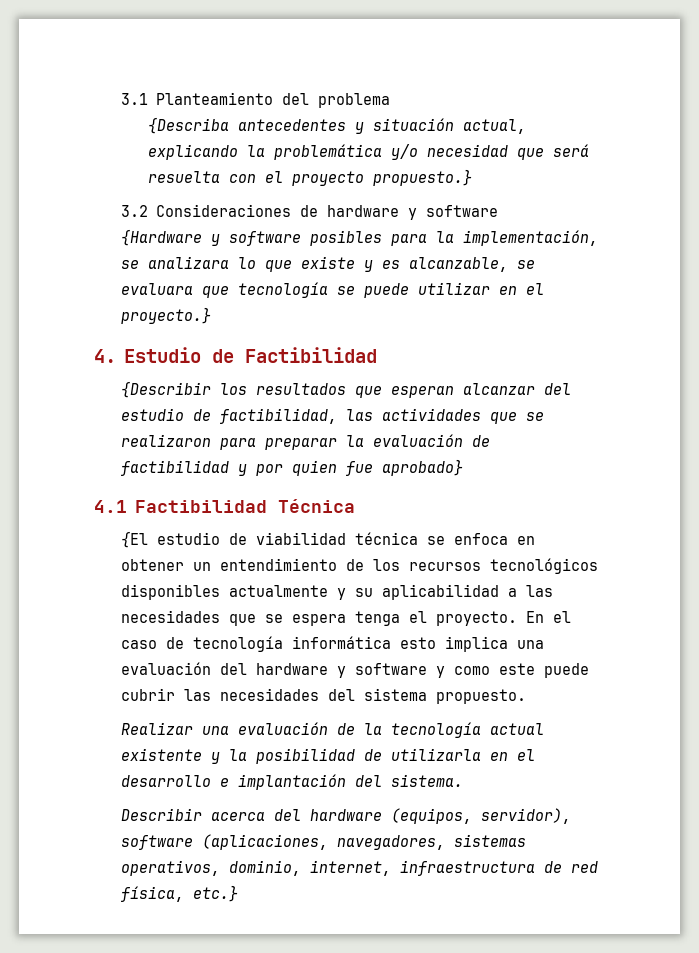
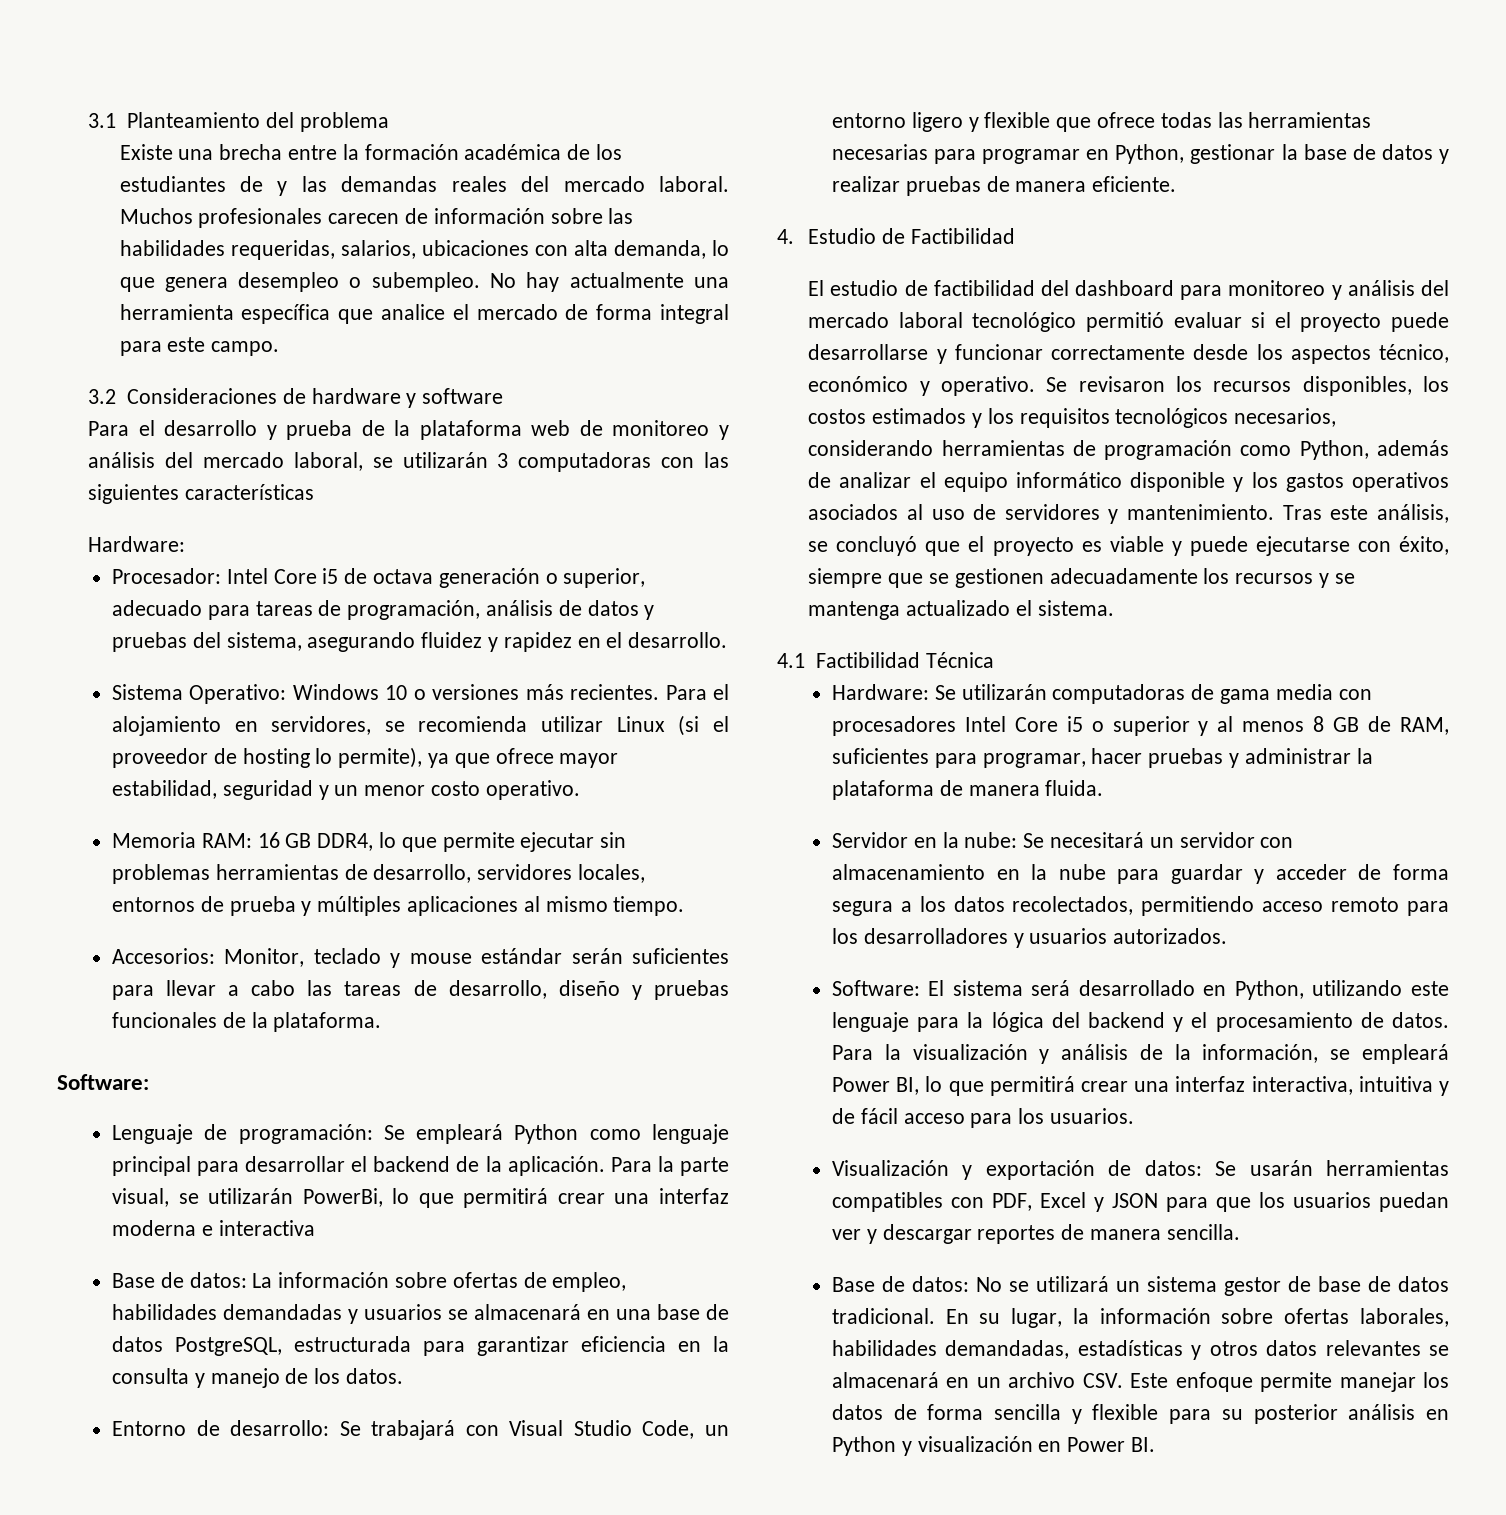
[148,117,527,134] [148,144,590,160] [148,169,473,186] {Describa antecedentes y situación actual, explicando la problemática y/o necesidad que será resuelta con el proyecto propuesto.} -> [119,144,622,160] [119,176,729,196] [119,208,634,228] [119,240,729,260] [119,272,729,292] [119,304,729,324] [119,337,280,356] Existe una brecha entre la formación académica de los estudiantes de y las demandas reales del mercado laboral. Muchos profesionales carecen de información sobre las habilidades requeridas, salarios, ubicaciones con alta demanda, lo que genera desempleo o subempleo. No hay actualmente una herramienta específica que analice el mercado de forma integral para este campo.
[121,229,599,246] [121,256,536,272] [121,282,545,298] [121,307,212,324] [94,347,377,363] [121,381,572,398] [121,408,545,424] [121,434,491,450] [121,459,464,476] [94,499,355,513] [121,531,536,548] [121,558,599,574] [121,584,554,600] [121,610,572,626] [121,636,545,652] [121,662,590,678] [121,688,527,704] [121,722,545,738] [121,748,536,764] [121,774,464,790] [121,808,572,824] [121,834,527,850] [121,860,599,876] [121,885,239,902] {Hardware y software posibles para la implementación, se analizara lo que existe y es alcanzable, se evaluara que tecnología se puede utilizar en el proyecto.} // 4. Estudio de Factibilidad // {Describir los resultados que esperan alcanzar del estudio de factibilidad, las actividades que se realizaron para preparar la evaluación de factibilidad y por quien fue aprobado} // 4.1 Factibilidad Técnica // {El estudio de viabilidad técnica se enfoca en obtener un entendimiento de los recursos tecnológicos disponibles actualmente y su aplicabilidad a las necesidades que se espera tenga el proyecto. En el caso de tecnología informática esto implica una evaluación del hardware y software y como este puede cubrir las necesidades del sistema propuesto. // Realizar una evaluación de la tecnología actual existente y la posibilidad de utilizarla en el desarrollo e implantación del sistema. // Describir acerca del hardware (equipos, servidor), software (aplicaciones, navegadores, sistemas operativos, dominio, internet, infraestructura de red física, etc.} -> [88,420,729,440] [88,452,729,472] [88,484,315,504] [88,536,186,552] [111,568,646,588] [111,600,655,620] [111,632,728,652] [111,684,729,704] [111,715,730,736] [111,747,619,768] [111,780,580,800] [111,832,627,852] [111,864,645,884] [111,896,685,916] [111,948,730,968] [111,980,729,1000] [111,1012,382,1032] [57,1074,149,1090] [111,1124,729,1144] [111,1156,729,1176] [111,1188,729,1208] [111,1220,315,1236] [111,1272,627,1292] [111,1304,729,1324] [111,1336,729,1356] [111,1368,403,1388] [111,1420,729,1440] [831,112,1372,132] [831,144,1449,164] [831,176,1177,196] [777,228,1015,244] [808,280,1449,300] [808,312,1449,332] [808,344,1449,364] [808,376,1449,396] [808,408,1337,428] [808,440,1449,460] [808,472,1449,492] [808,504,1449,524] [808,536,1449,556] [808,568,1355,588] [808,600,1114,620] [777,652,994,668] [831,684,1372,704] [831,716,1450,736] [831,748,1373,768] [831,780,1104,800] [831,832,1294,848] [831,864,1449,884] [831,896,1449,916] [831,928,1228,948] [831,980,1449,1000] [831,1012,1449,1032] [831,1044,1450,1064] [831,1076,1449,1096] [831,1108,1134,1128] [831,1160,1449,1180] [831,1192,1449,1212] [831,1224,1240,1244] [831,1276,1449,1296] [831,1308,1449,1328] [831,1340,1449,1360] [831,1372,1449,1392] [831,1404,1449,1424] [831,1436,1155,1456] Para el desarrollo y prueba de la plataforma web de monitoreo y análisis del mercado laboral, se utilizarán 3 computadoras con las siguientes características // Hardware: // Procesador: Intel Core i5 de octava generación o superior, adecuado para tareas de programación, análisis de datos y pruebas del sistema, asegurando fluidez y rapidez en el desarrollo. // Sistema Operativo: Windows 10 o versiones más recientes. Para el alojamiento en servidores, se recomienda utilizar Linux (si el proveedor de hosting lo permite), ya que ofrece mayor estabilidad, seguridad y un menor costo operativo. // Memoria RAM: 16 GB DDR4, lo que permite ejecutar sin problemas herramientas de desarrollo, servidores locales, entornos de prueba y múltiples aplicaciones al mismo tiempo. // Accesorios: Monitor, teclado y mouse estándar serán suficientes para llevar a cabo las tareas de desarrollo, diseño y pruebas funcionales de la plataforma. // Software: // Lenguaje de programación: Se empleará Python como lenguaje principal para desarrollar el backend de la aplicación. Para la parte visual, se utilizarán PowerBi, lo que permitirá crear una interfaz moderna e interactiva // Base de datos: La información sobre ofertas de empleo, habilidades demandadas y usuarios se almacenará en una base de datos PostgreSQL, estructurada para garantizar eficiencia en la consulta y manejo de los datos. // Entorno de desarrollo: Se trabajará con Visual Studio Code, un entorno ligero y flexible que ofrece todas las herramientas necesarias para programar en Python, gestionar la base de datos y realizar pruebas de manera eficiente. // 4. Estudio de Factibilidad // El estudio de factibilidad del dashboard para monitoreo y análisis del mercado laboral tecnológico permitió evaluar si el proyecto puede desarrollarse y funcionar correctamente desde los aspectos técnico, económico y operativo. Se revisaron los recursos disponibles, los costos estimados y los requisitos tecnológicos necesarios, considerando herramientas de programación como Python, además de analizar el equipo informático disponible y los gastos operativos asociados al uso de servidores y mantenimiento. Tras este análisis, se concluyó que el proyecto es viable y puede ejecutarse con éxito, siempre que se gestionen adecuadamente los recursos y se mantenga actualizado el sistema. // 4.1 Factibilidad Técnica // Hardware: Se utilizarán computadoras de gama media con procesadores Intel Core i5 o superior y al menos 8 GB de RAM, suficientes para programar, hacer pruebas y administrar la plataforma de manera fluida. // Servidor en la nube: Se necesitará un servidor con almacenamiento en la nube para guardar y acceder de forma segura a los datos recolectados, permitiendo acceso remoto para los desarrolladores y usuarios autorizados. // Software: El sistema será desarrollado en Python, utilizando este lenguaje para la lógica del backend y el procesamiento de datos. Para la visualización y análisis de la información, se empleará Power BI, lo que permitirá crear una interfaz interactiva, intuitiva y de fácil acceso para los usuarios. // Visualización y exportación de datos: Se usarán herramientas compatibles con PDF, Excel y JSON para que los usuarios puedan ver y descargar reportes de manera sencilla. // Base de datos: No se utilizará un sistema gestor de base de datos tradicional. En su lugar, la información sobre ofertas laborales, habilidades demandadas, estadísticas y otros datos relevantes se almacenará en un archivo CSV. Este enfoque permite manejar los datos de forma sencilla y flexible para su posterior análisis en Python y visualización en Power BI.

